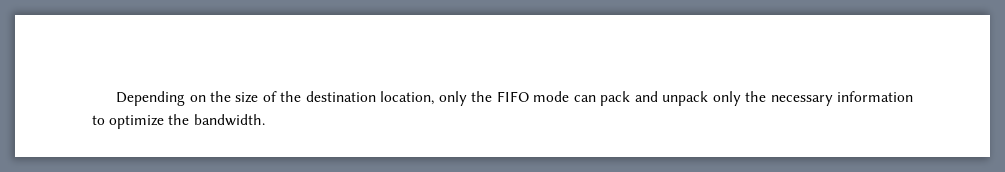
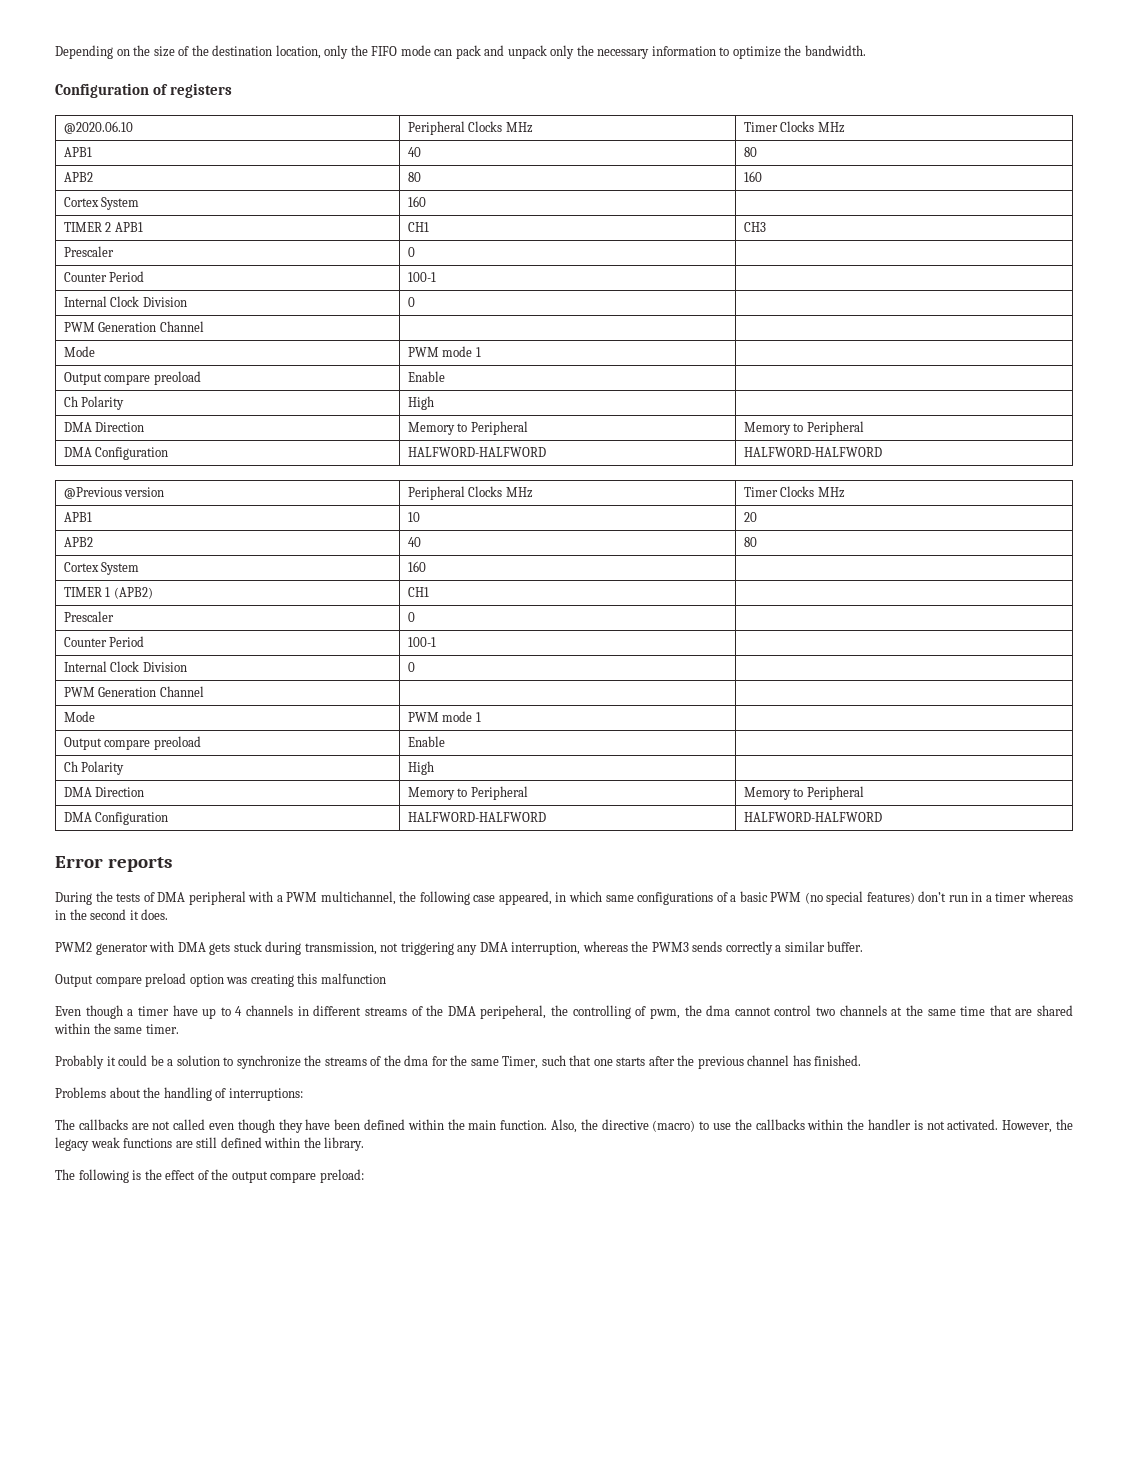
(265, 120) none -> [55,83,232,98] [63,121,133,134] [407,121,533,135] [743,121,845,133] [63,147,92,157] [407,147,421,157] [743,147,757,157] [63,172,93,182] [407,172,421,182] [743,171,762,182] [63,197,140,210] [407,196,426,207] [63,222,143,232] [407,222,429,232] [743,222,766,232] [63,246,114,257] [407,247,415,257] [63,271,145,282] [407,272,436,282] [63,296,187,307] [407,297,415,307] [63,321,204,332] [63,346,95,357] [407,346,481,357] [63,371,201,385] [407,371,445,382] [63,396,125,410] [407,396,434,410] [63,422,145,432] [407,421,528,435] [743,421,864,435] [63,447,169,460] [407,447,546,457] [743,447,882,457] [63,487,165,499] [407,486,533,500] [743,486,845,498] [63,512,92,522] [407,512,420,522] [743,512,757,522] [63,537,93,547] [407,537,421,547] [743,537,757,547] [63,562,140,575] [407,561,426,572] [63,587,153,599] [407,587,429,597] [63,611,114,622] [407,612,415,622] [63,636,145,647] [407,637,436,647] [63,661,187,672] [407,662,415,672] [63,686,204,697] [63,711,95,722] [407,711,481,722] [63,736,201,750] [407,736,445,747] [63,761,125,775] [407,761,434,775] [63,787,145,797] [407,786,528,800] [743,786,864,800] [63,812,169,825] [407,812,546,822] [743,812,882,822] [55,856,172,872] [55,891,1073,905] [55,909,169,920] [55,941,864,955] [55,973,386,987] [55,1005,1073,1019] [54,1023,179,1034] [55,1055,862,1069] [55,1087,303,1101] [55,1119,1073,1133] [55,1137,365,1151] [55,1169,364,1183] // Configuration of registers // @2020.06.10 | Peripheral Clocks MHz | Timer Clocks MHz // APB1 | 40 | 80 // APB2 | 80 | 160 // Cortex System | 160 | // TIMER 2 APB1 | CH1 | CH3 // Prescaler | 0 | // Counter Period | 100-1 | // Internal Clock Division | 0 | // PWM Generation Channel | | // Mode | PWM mode 1 | // Output compare preoload | Enable | // Ch Polarity | High | // DMA Direction | Memory to Peripheral | Memory to Peripheral // DMA Configuration | HALFWORD-HALFWORD | HALFWORD-HALFWORD // @Previous version | Peripheral Clocks MHz | Timer Clocks MHz // APB1 | 10 | 20 // APB2 | 40 | 80 // Cortex System | 160 | // TIMER 1 (APB2) | CH1 | // Prescaler | 0 | // Counter Period | 100-1 | // Internal Clock Division | 0 | // PWM Generation Channel | | // Mode | PWM mode 1 | // Output compare preoload | Enable | // Ch Polarity | High | // DMA Direction | Memory to Peripheral | Memory to Peripheral // DMA Configuration | HALFWORD-HALFWORD | HALFWORD-HALFWORD // Error reports // During the tests of DMA peripheral with a PWM multichannel, the following case appeared, in which same configurations of a basic PWM (no special features) don’t run in a timer whereas in the second it does. // PWM2 generator with DMA gets stuck during transmission, not triggering any DMA interruption, whereas the PWM3 sends correctly a similar buffer. // Output compare preload option was creating this malfunction // Even though a timer have up to 4 channels in different streams of the DMA peripeheral, the controlling of pwm, the dma cannot control two channels at the same time that are shared within the same timer. // Probably it could be a solution to synchronize the streams of the dma for the same Timer, such that one starts after the previous channel has finished. // Problems about the handling of interruptions: // The callbacks are not called even though they have been defined within the main function. Also, the directive (macro) to use the callbacks within the handler is not activated. However, the legacy weak functions are still defined within the library. // The following is the effect of the output compare preload:

